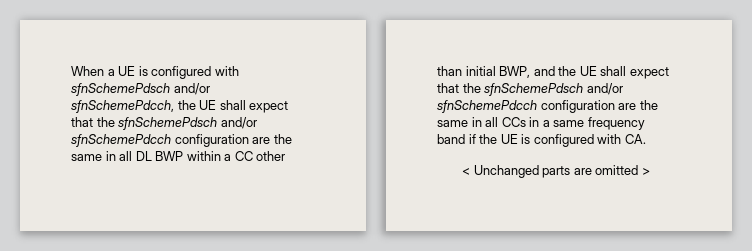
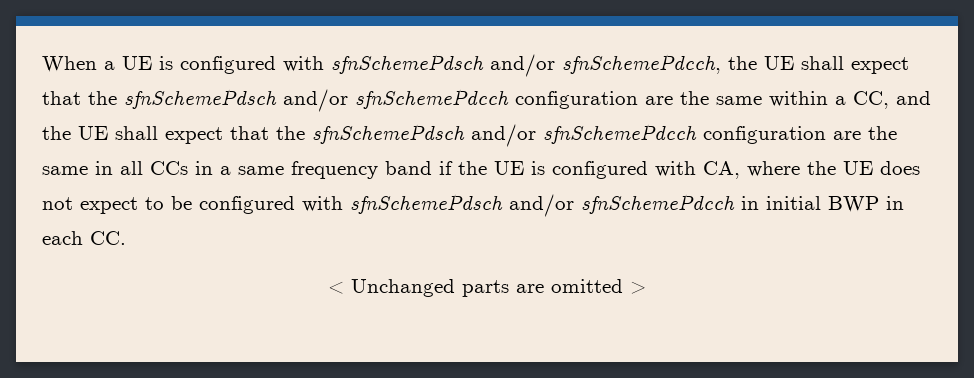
[105,151,286,161] [437,66,531,78] in all DL BWP within a CC other than initial BWP, -> [769,91,889,109] within a CC,
[624,134,646,144] CA. -> [703,161,920,179] [42,194,904,217] [42,231,126,245] CA, where the UE does not expect to be configured with sfnSchemePdsch and/or sfnSchemePdcch in initial BWP in each CC.

